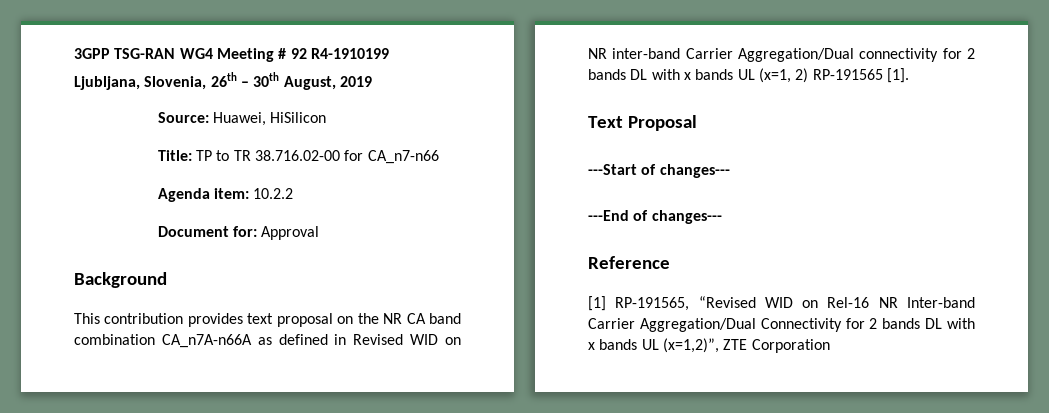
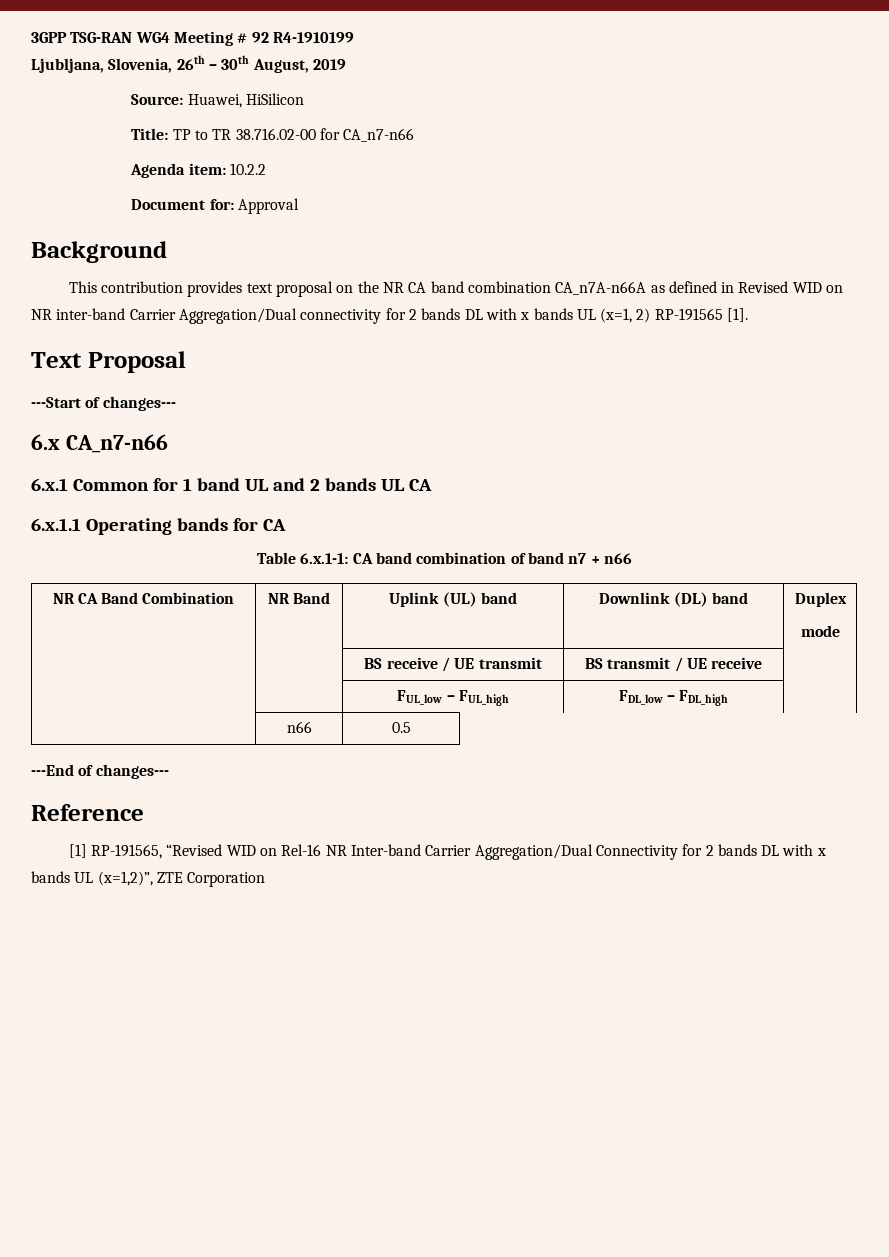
(730, 171) none -> [31,434,168,453] [31,478,432,491] [31,518,286,535] [257,552,632,564] [52,592,235,604] [267,592,331,604] [389,592,517,607] [599,592,748,607] [794,592,847,607] [800,625,840,637] [364,657,542,672] [584,657,763,672] [397,690,509,706] [618,690,729,706] [286,721,312,733] [391,722,411,733] // 6.x CA_n7-n66 // 6.x.1 Common for 1 band UL and 2 bands UL CA // 6.x.1.1 Operating bands for CA // Table 6.x.1-1: CA band combination of band n7 + n66 // NR CA Band Combination | NR Band | Uplink (UL) band | Downlink (DL) band | Duplex // mode // | | BS receive / UE transmit | BS transmit / UE receive | // | | FUL_low – FUL_high | FDL_low – FDL_high | // | n66 | 0.5

